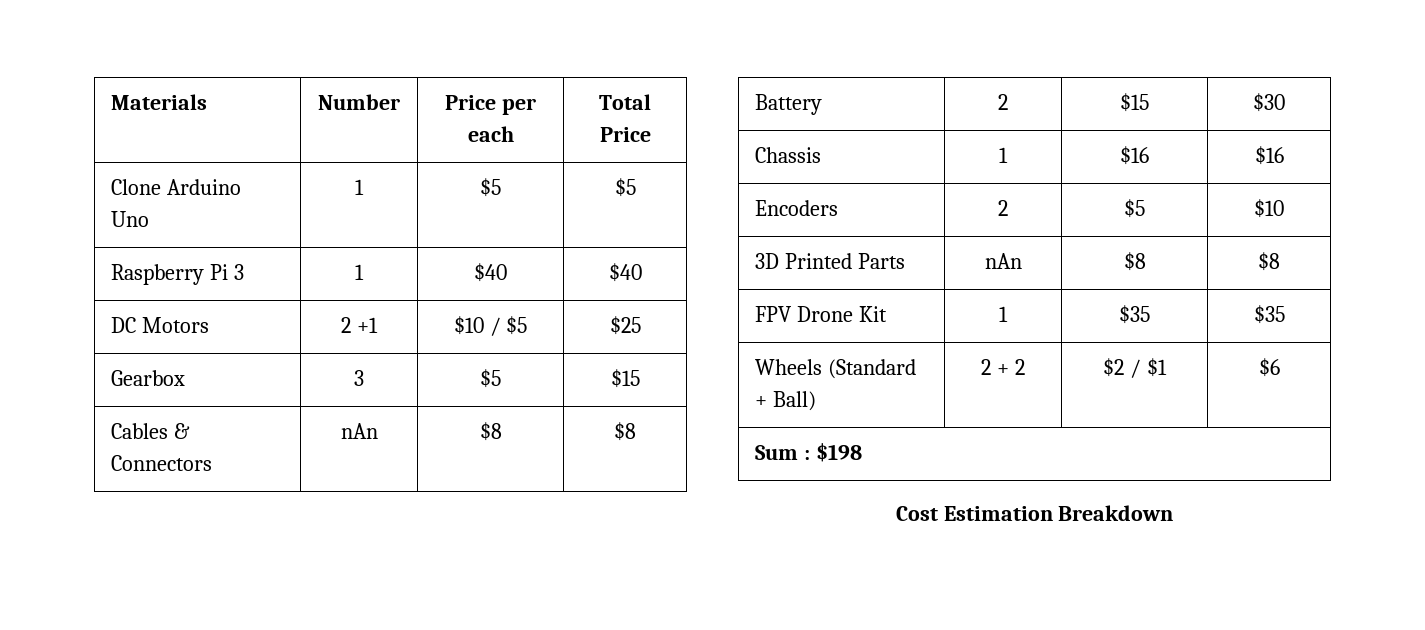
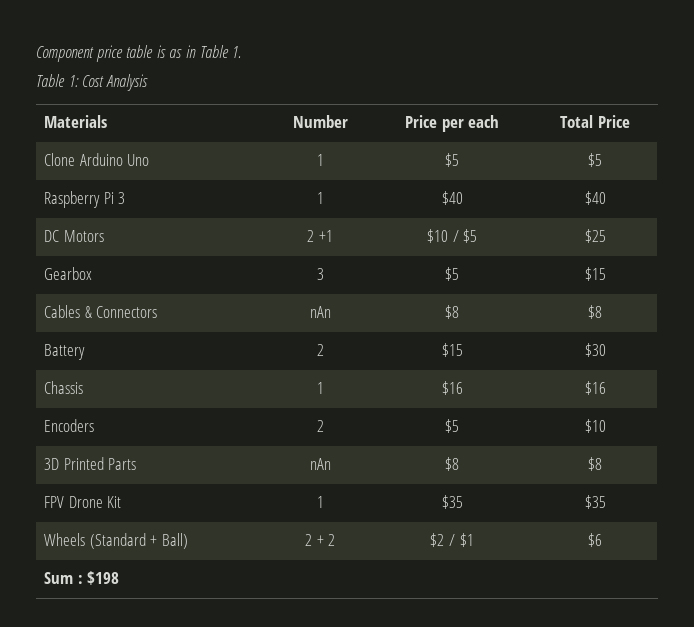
(111, 102) none -> [36,45,242,62] [36,74,148,91] Component price table is as in Table 1. // Table 1: Cost Analysis //
[895,505,1174,521] // Cost Estimation Breakdown -> (120, 578) none

